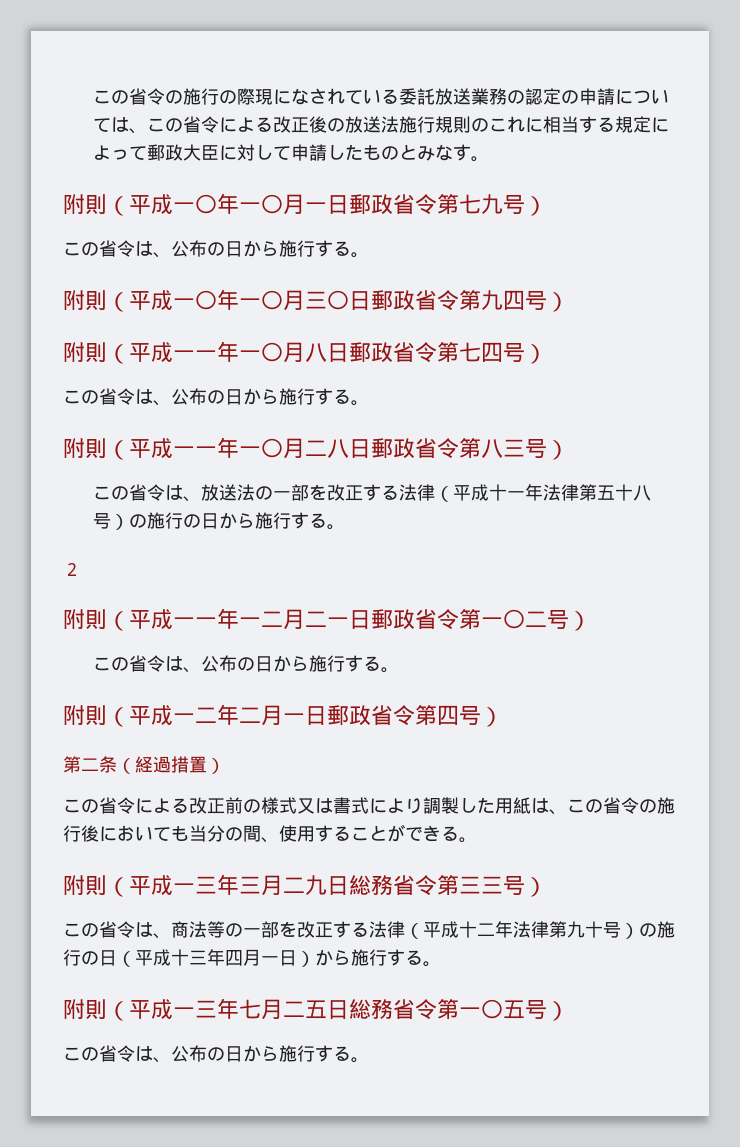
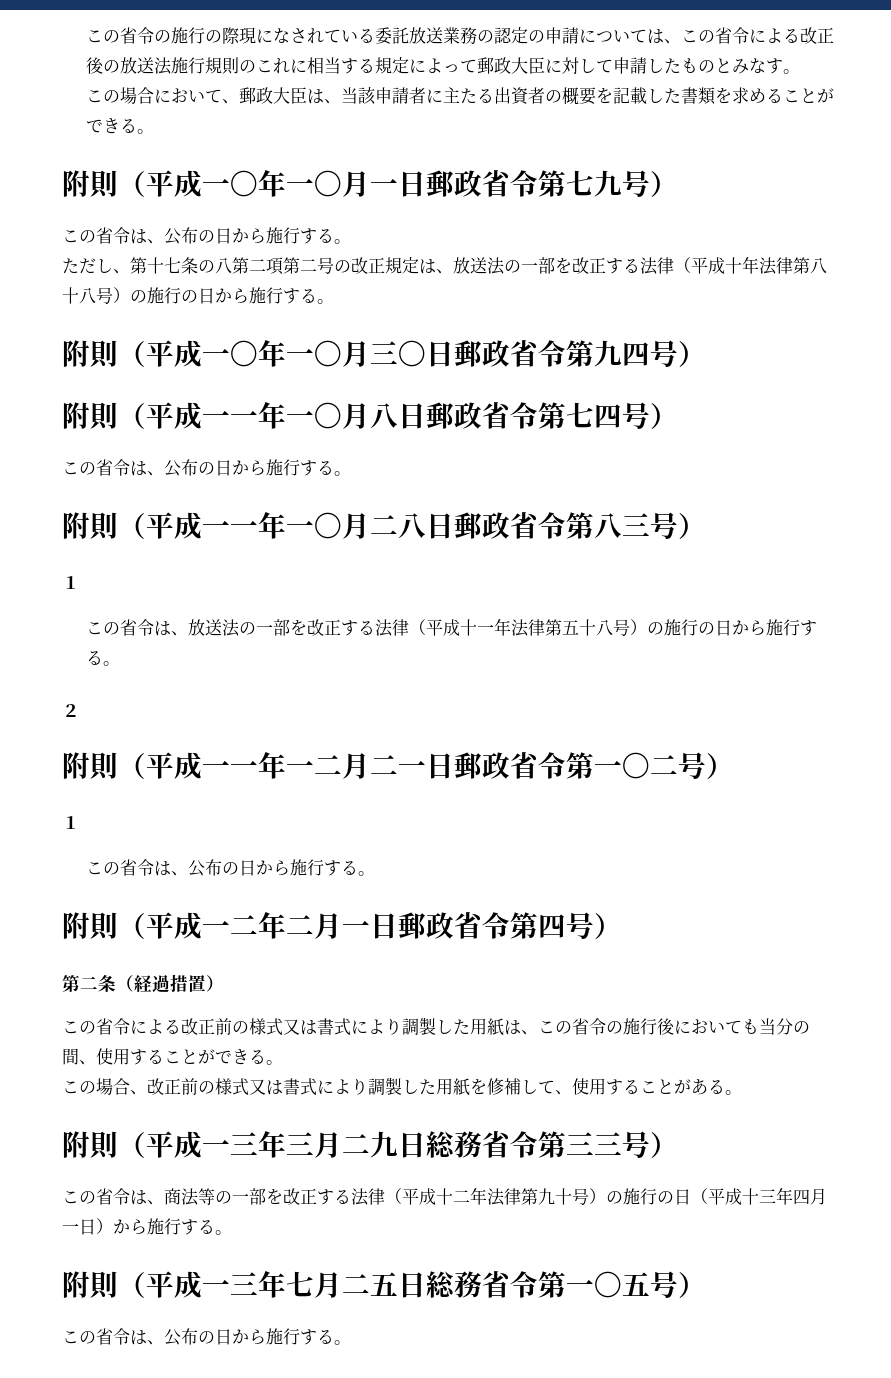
(490, 159) none -> [86,87,835,105] [86,118,155,134] // この場合において、郵政大臣は、当該申請者に主たる出資者の概要を記載した書類を求めることができる。
(369, 255) none -> [62,256,827,275] [62,287,334,304] // ただし、第十七条の八第二項第二号の改正規定は、放送法の一部を改正する法律（平成十年法律第八十八号）の施行の日から施行する。
(569, 450) none -> [62,576,80,589] // １
(591, 621) none -> [62,816,80,829] // １
(477, 840) none -> [62,1077,742,1096] // この場合、改正前の様式又は書式により調製した用紙を修補して、使用することがある。

